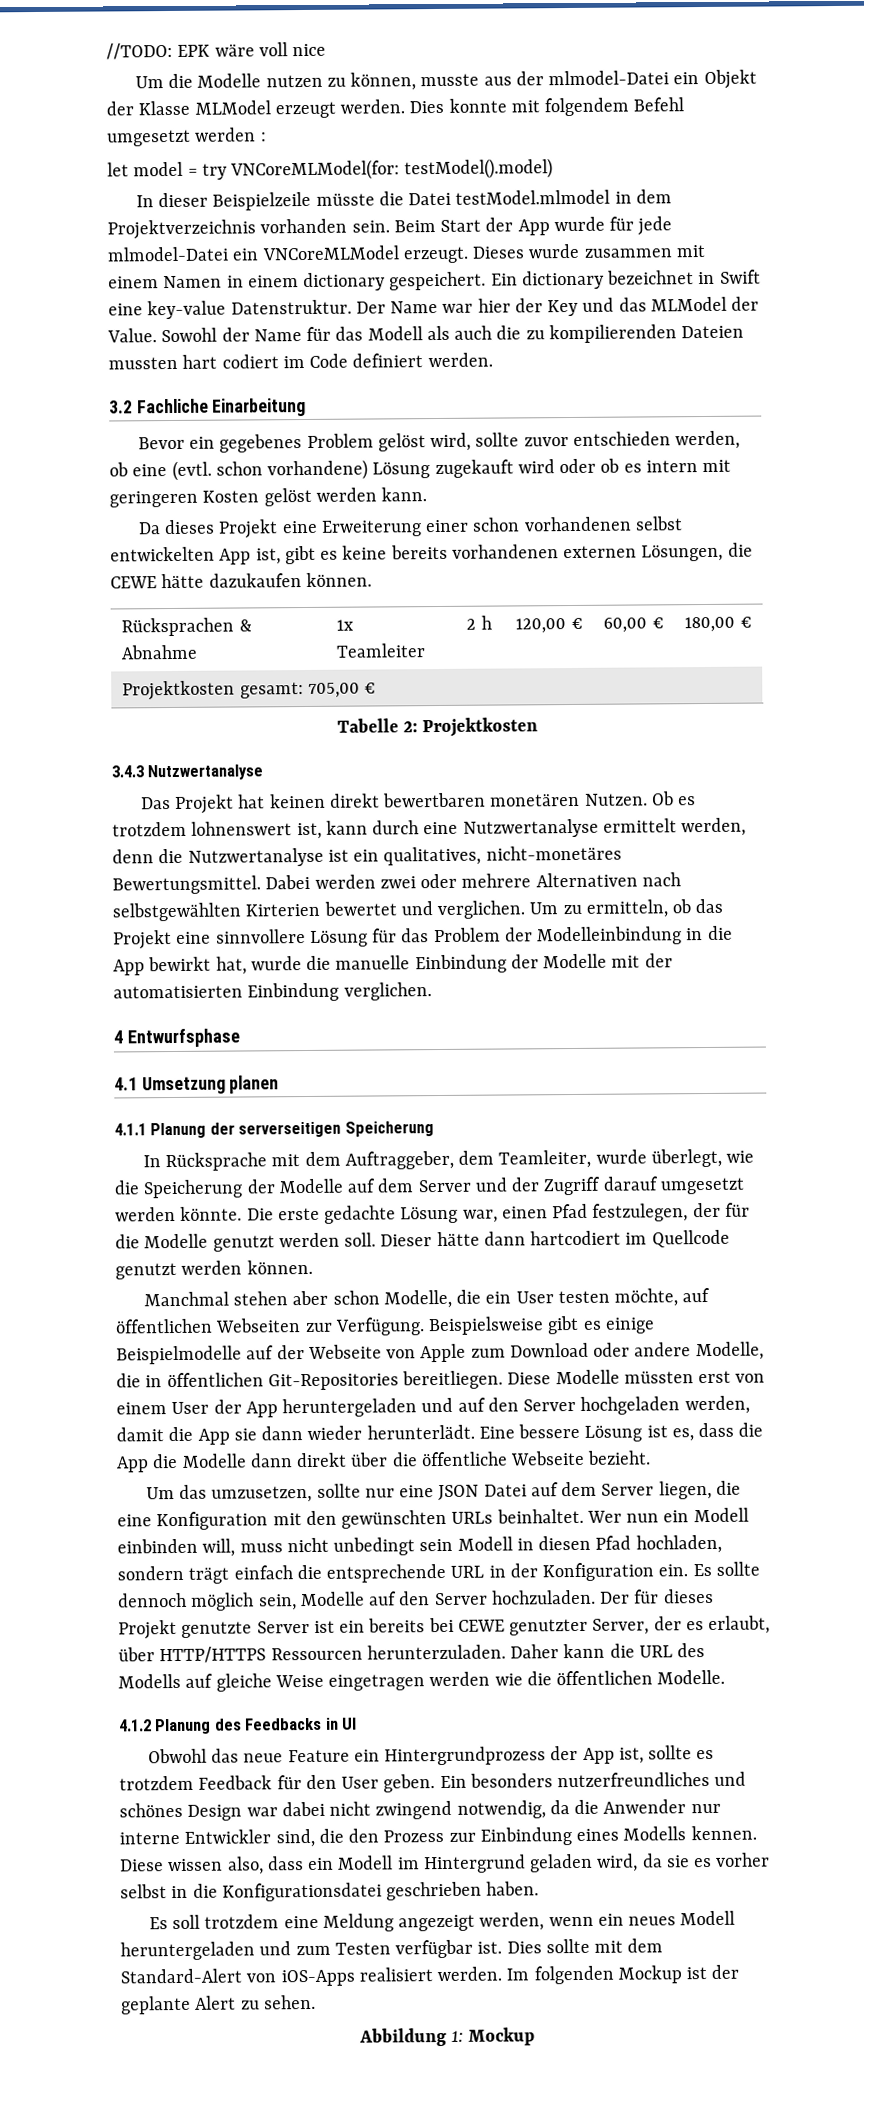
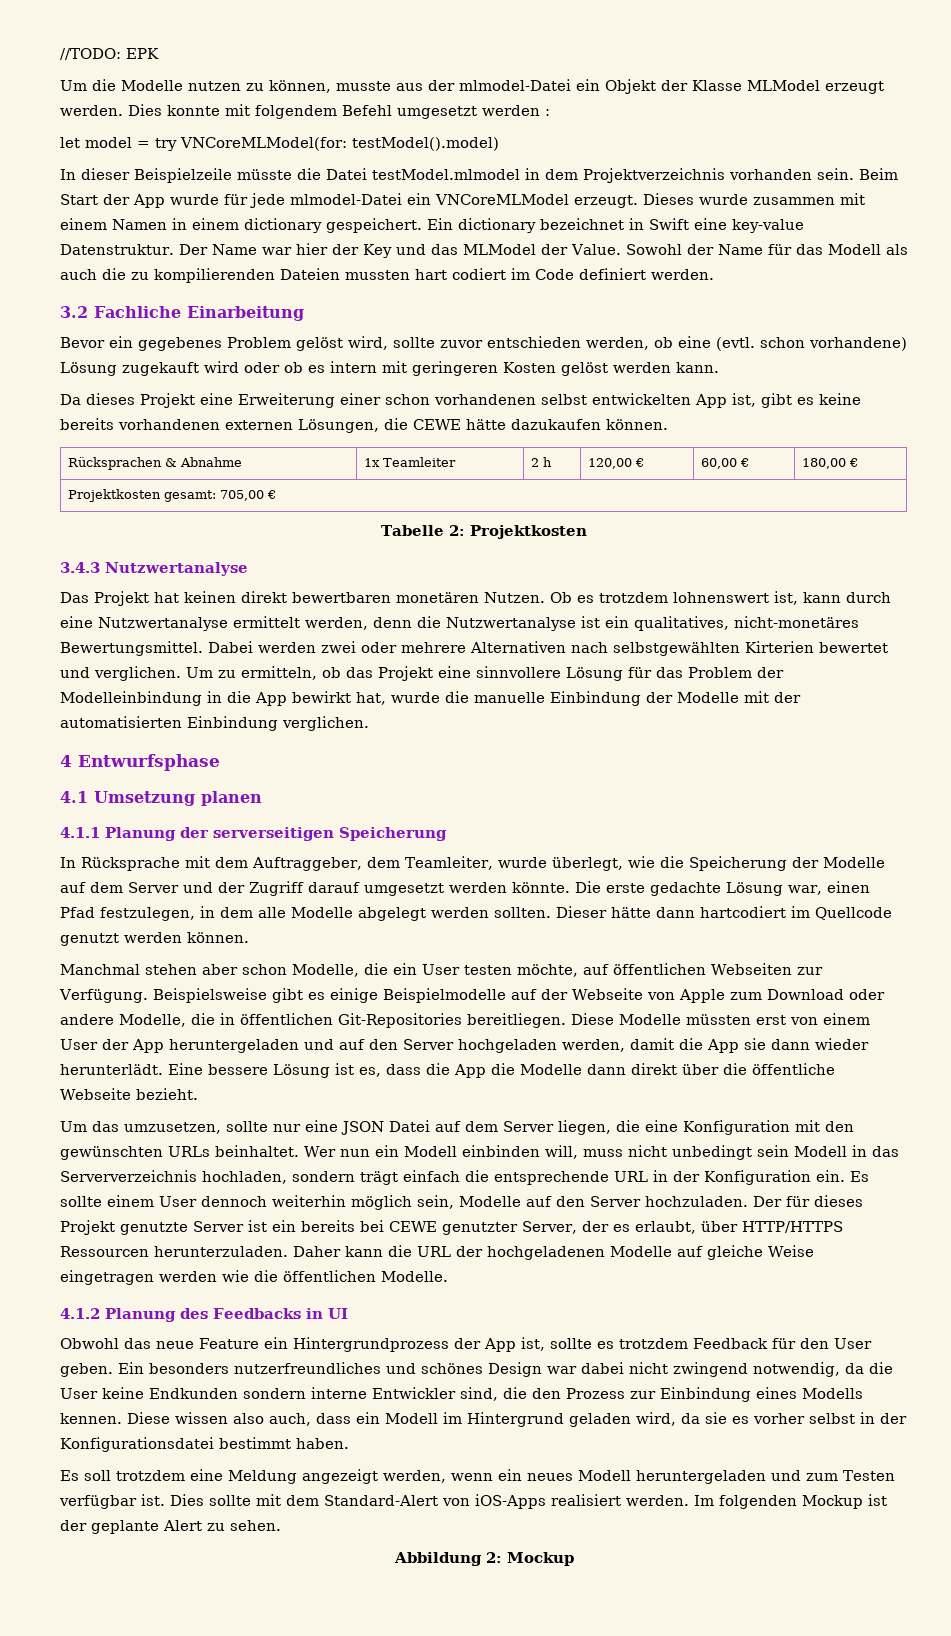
[214,42,327,57] wäre voll nice -> (159, 53) none
[692,1202,750,1218] [115,1232,377,1252] der für die Modelle genutzt werden soll. -> [200,906,551,921] in dem alle Modelle abgelegt werden sollten.
[538,1535,632,1551] diesen Pfad -> [871,1146,899,1157] [60,1170,197,1182] das Serververzeichnis
[118,1592,187,1608] dennoch -> [107,1195,346,1207] einem User dennoch weiterhin
[677,1643,706,1658] [118,1673,181,1689] des Modells -> [456,1246,672,1260] der hochgeladenen Modelle
[603,1799,721,1814] Anwender nur -> [60,1387,306,1399] User keine Endkunden sondern
[226,1856,264,1875] also, -> [233,1413,311,1426] also auch,
[192,1881,483,1902] die Konfigurationsdatei geschrieben -> [880,1413,907,1424] [60,1437,291,1452] der Konfigurationsdatei bestimmt
[451,2030,464,2042] 1: -> [485,1552,502,1563] 2:

